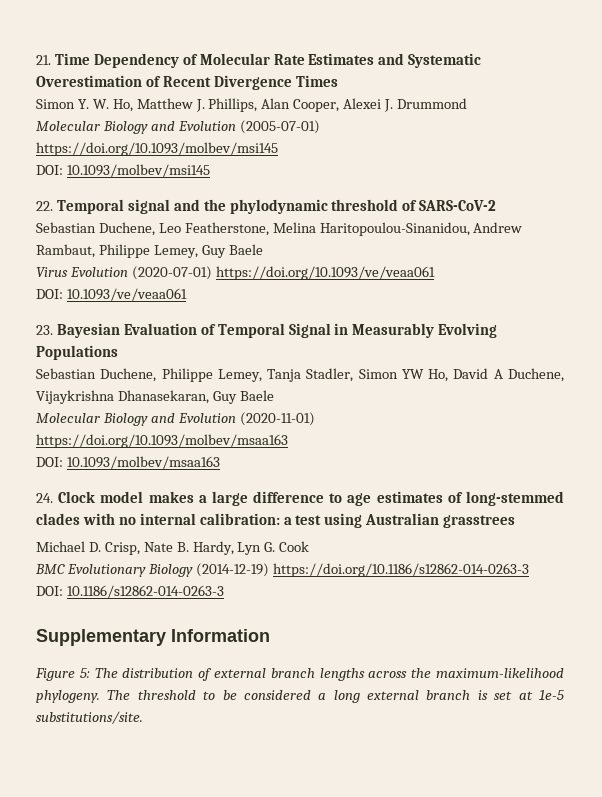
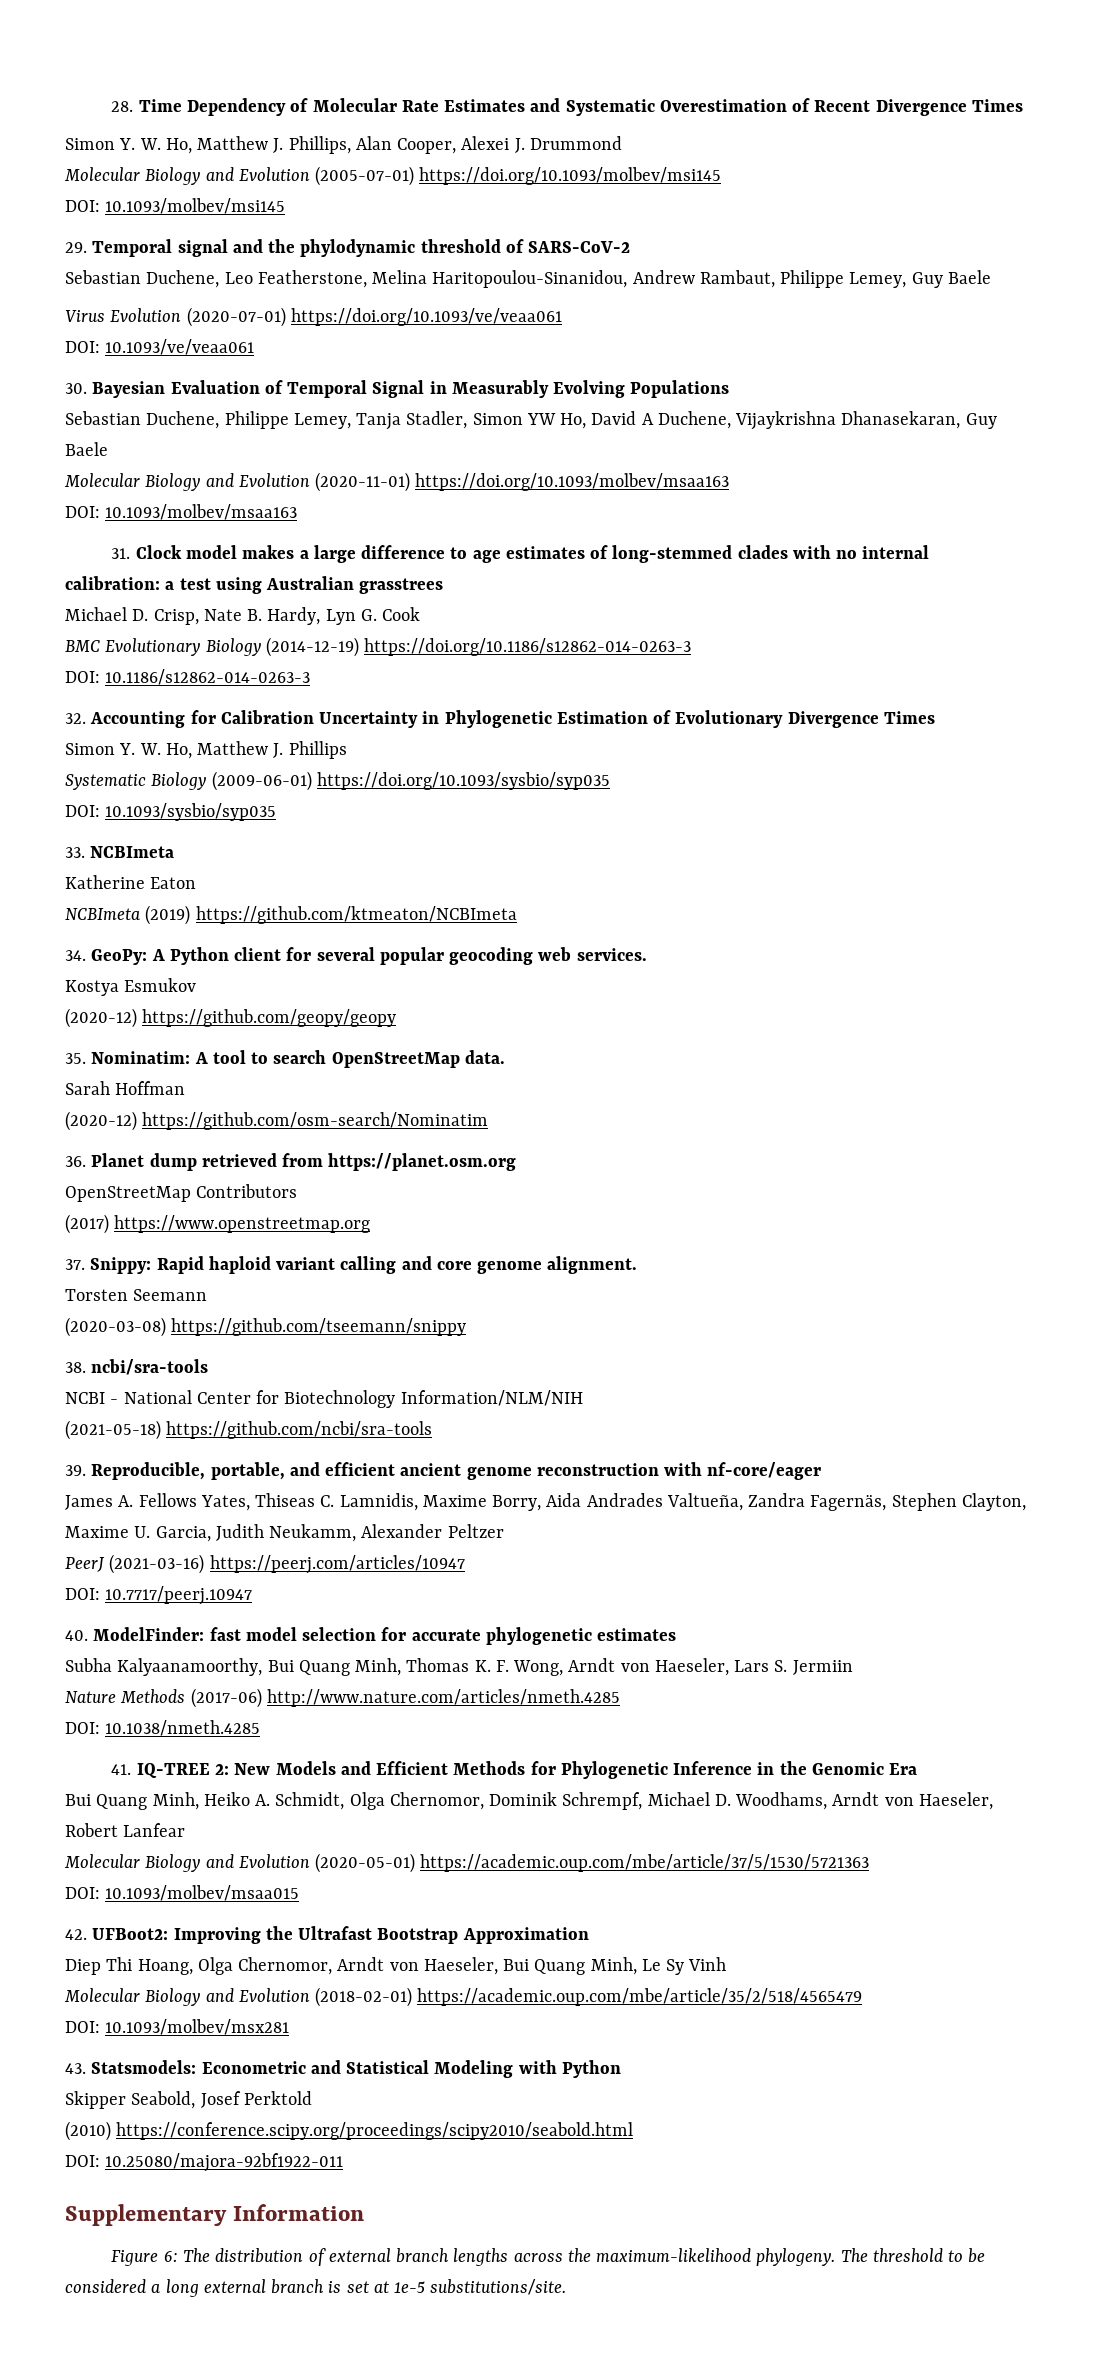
[36,55,51,65] 21. -> [111,101,134,112] 28.
[36,201,53,211] 22. -> [65,242,87,253] 29.
[36,325,53,335] 23. -> [65,383,87,394] 30.
[36,493,53,503] 24. -> [111,548,131,559] 31.
(224, 591) none -> [65,710,935,728] [65,741,347,759] [65,771,610,791] [65,803,277,821] [65,846,175,858] [65,875,197,889] [65,905,517,925] [65,947,647,965] [65,978,197,996] [65,1008,397,1028] [65,1050,505,1068] [65,1081,186,1095] [65,1111,489,1131] [65,1153,517,1171] [65,1184,298,1202] [65,1214,371,1234] [65,1256,638,1274] [65,1289,208,1301] [65,1317,467,1337] [65,1359,209,1375] [65,1390,583,1408] [65,1420,433,1440] [65,1462,822,1480] [65,1493,1026,1511] [65,1524,504,1542] [65,1554,465,1574] [65,1586,253,1605] [65,1627,677,1645] [65,1658,853,1676] [65,1688,620,1708] [65,1720,261,1736] [111,1761,918,1779] [65,1792,993,1810] [65,1823,186,1837] [64,1853,870,1873] [65,1885,300,1901] [65,1926,589,1944] [65,1957,727,1975] [64,1987,863,2007] [65,2019,290,2035] [65,2060,621,2078] [65,2091,312,2109] [65,2121,634,2141] [65,2153,344,2172] // 32. Accounting for Calibration Uncertainty in Phylogenetic Estimation of Evolutionary Divergence Times // Simon Y. W. Ho, Matthew J. Phillips // Systematic Biology (2009-06-01) https://doi.org/10.1093/sysbio/syp035 // DOI: 10.1093/sysbio/syp035 // 33. NCBImeta // Katherine Eaton // NCBImeta (2019) https://github.com/ktmeaton/NCBImeta // 34. GeoPy: A Python client for several popular geocoding web services. // Kostya Esmukov // (2020-12) https://github.com/geopy/geopy // 35. Nominatim: A tool to search OpenStreetMap data. // Sarah Hoffman // (2020-12) https://github.com/osm-search/Nominatim // 36. Planet dump retrieved from https://planet.osm.org // OpenStreetMap Contributors // (2017) https://www.openstreetmap.org // 37. Snippy: Rapid haploid variant calling and core genome alignment. // Torsten Seemann // (2020-03-08) https://github.com/tseemann/snippy // 38. ncbi/sra-tools // NCBI - National Center for Biotechnology Information/NLM/NIH // (2021-05-18) https://github.com/ncbi/sra-tools // 39. Reproducible, portable, and efficient ancient genome reconstruction with nf-core/eager // James A. Fellows Yates, Thiseas C. Lamnidis, Maxime Borry, Aida Andrades Valtueña, Zandra Fagernäs, Stephen Clayton, Maxime U. Garcia, Judith Neukamm, Alexander Peltzer // PeerJ (2021-03-16) https://peerj.com/articles/10947 // DOI: 10.7717/peerj.10947 // 40. ModelFinder: fast model selection for accurate phylogenetic estimates // Subha Kalyaanamoorthy, Bui Quang Minh, Thomas K. F. Wong, Arndt von Haeseler, Lars S. Jermiin // Nature Methods (2017-06) http://www.nature.com/articles/nmeth.4285 // DOI: 10.1038/nmeth.4285 // 41. IQ-TREE 2: New Models and Efficient Methods for Phylogenetic Inference in the Genomic Era // Bui Quang Minh, Heiko A. Schmidt, Olga Chernomor, Dominik Schrempf, Michael D. Woodhams, Arndt von Haeseler, Robert Lanfear // Molecular Biology and Evolution (2020-05-01) https://academic.oup.com/mbe/article/37/5/1530/5721363 // DOI: 10.1093/molbev/msaa015 // 42. UFBoot2: Improving the Ultrafast Bootstrap Approximation // Diep Thi Hoang, Olga Chernomor, Arndt von Haeseler, Bui Quang Minh, Le Sy Vinh // Molecular Biology and Evolution (2018-02-01) https://academic.oup.com/mbe/article/35/2/518/4565479 // DOI: 10.1093/molbev/msx281 // 43. Statsmodels: Econometric and Statistical Modeling with Python // Skipper Seabold, Josef Perktold // (2010) https://conference.scipy.org/proceedings/scipy2010/seabold.html // DOI: 10.25080/majora-92bf1922-011
[79,668,90,678] 5: -> [163,2251,178,2262] 6:

